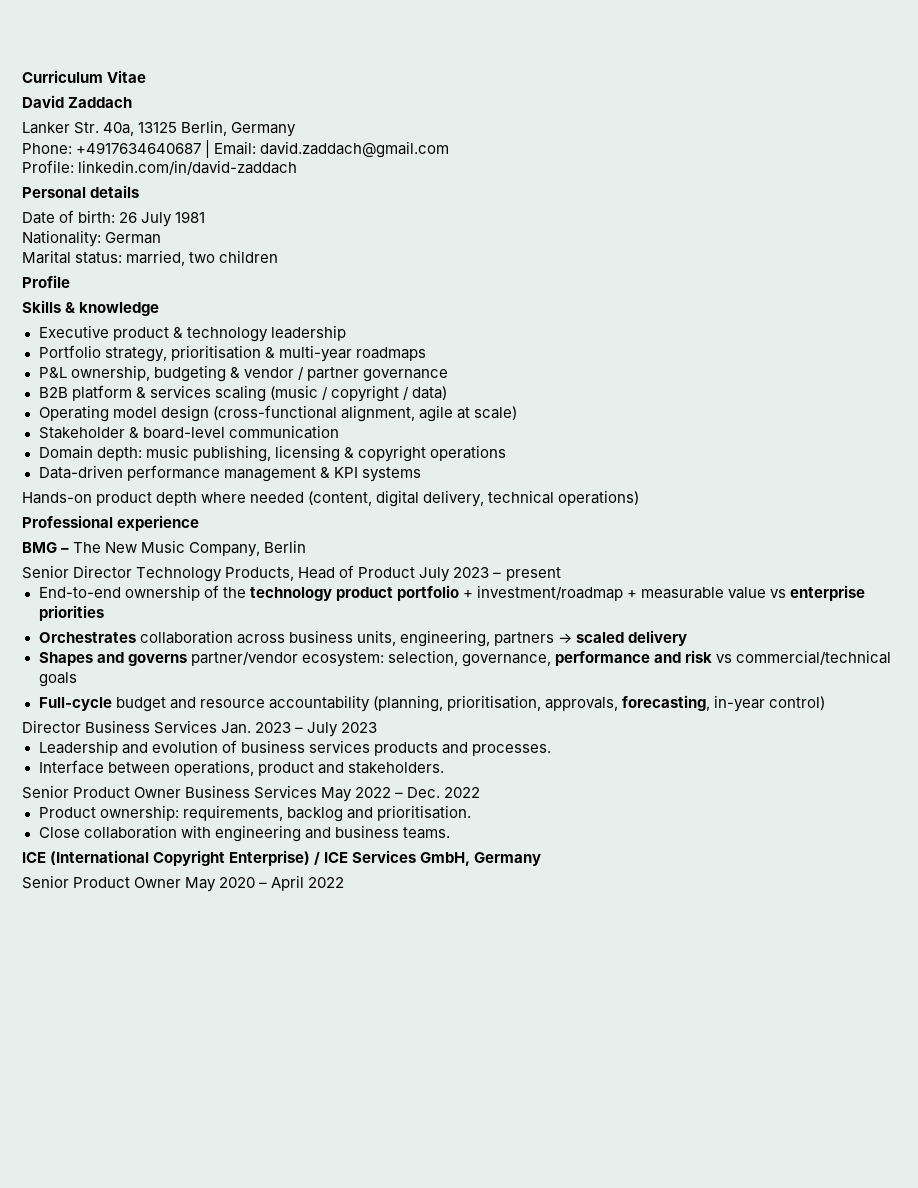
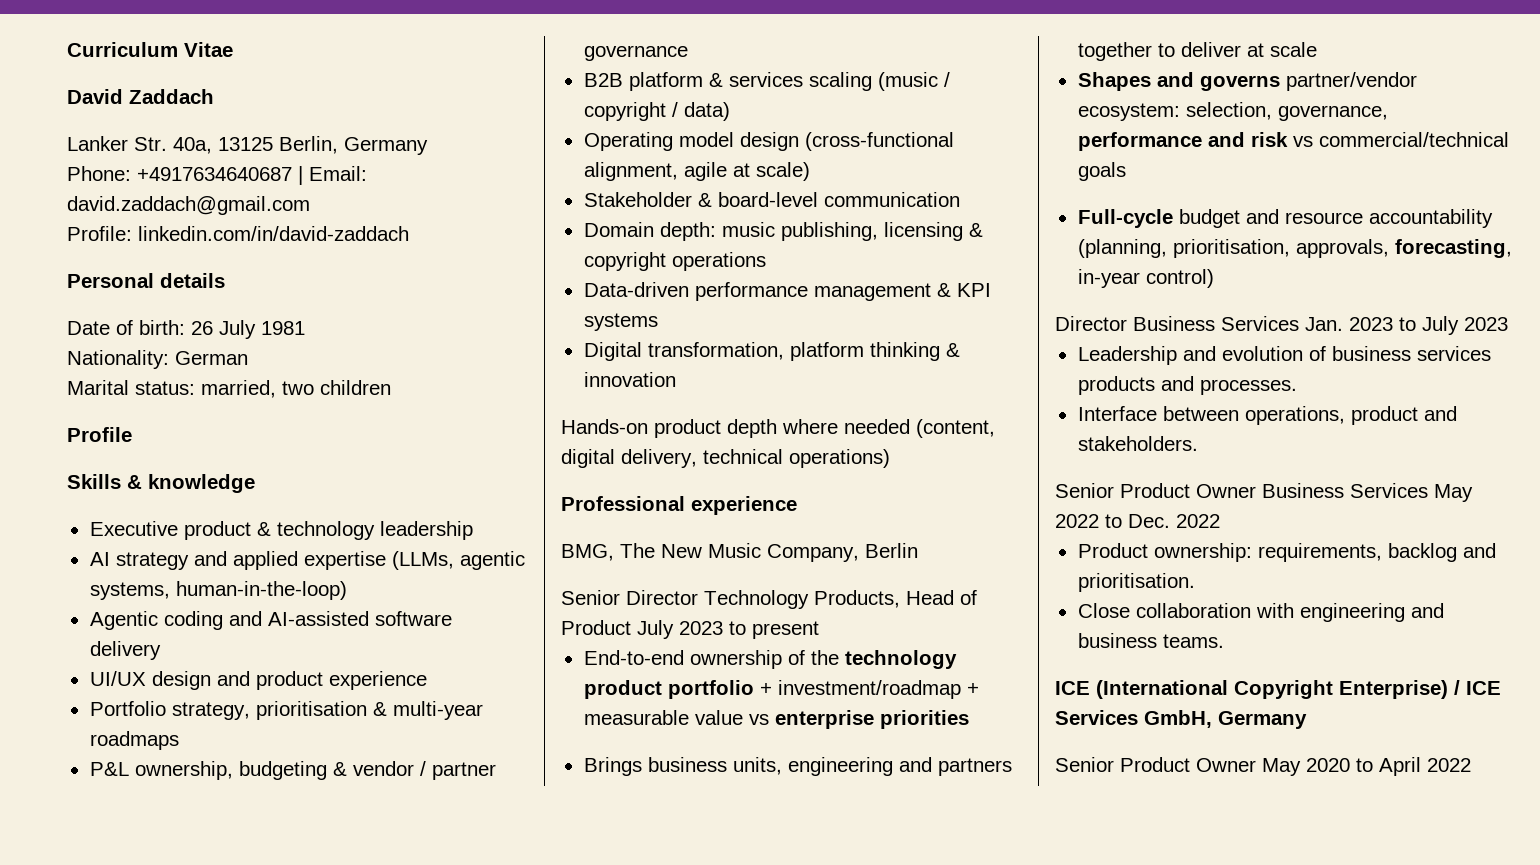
(346, 333) none -> [89,551,525,570] [89,581,347,600] [89,611,452,630] [89,641,161,660] [89,671,427,690] // AI strategy and applied expertise (LLMs, agentic systems, human-in-the-loop) // Agentic coding and AI-assisted software delivery // UI/UX design and product experience
(421, 474) none -> [583,342,960,361] [583,372,676,387] // Digital transformation, platform thinking & innovation
[22,542,70,553] BMG – -> [561,544,614,561] BMG,
[493,572,502,578] – -> [729,621,746,635] to
[38,630,687,647] Orchestrates collaboration across business units, engineering, partners → scaled delivery -> [583,757,1012,776] [1077,42,1317,61] Brings business units, engineering and partners together to deliver at scale
[295,727,304,733] – -> [1399,317,1416,331] to
[395,792,404,798] – -> [1105,514,1122,528] to
[259,882,268,888] – -> [1356,758,1373,772] to

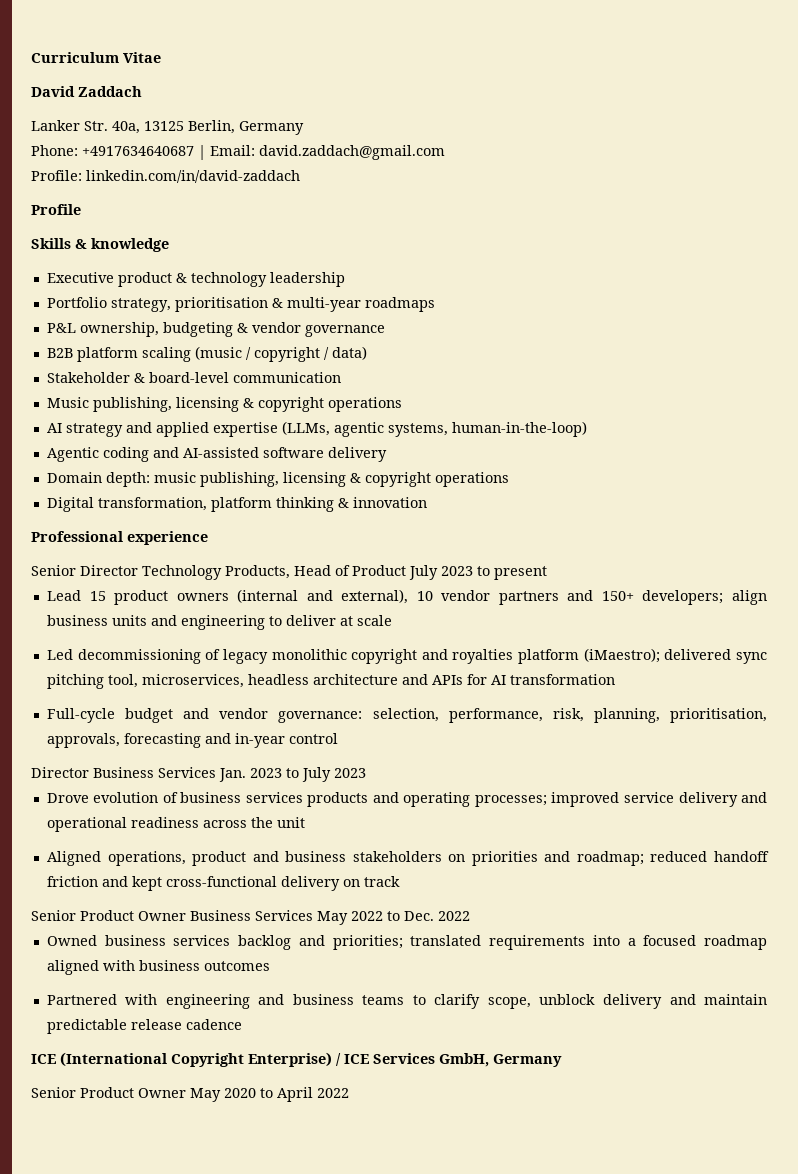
[67,273,225,288] [67,320,305,339] [67,350,248,369] [67,380,391,398] // Personal details // Date of birth: 26 July 1981 // Nationality: German // Marital status: married, two children -> (300, 176) none
(473, 530) none -> [46,297,435,312] [46,322,385,337] [46,346,367,362] [46,372,341,383] [46,397,402,412] // Portfolio strategy, prioritisation & multi-year roadmaps // P&L ownership, budgeting & vendor governance // B2B platform scaling (music / copyright / data) // Stakeholder & board-level communication // Music publishing, licensing & copyright operations
[89,671,427,690] [89,701,483,720] [89,731,179,750] [89,761,496,780] [583,45,688,61] [583,72,950,91] [583,102,730,121] [583,132,954,151] [583,162,810,181] [583,192,960,207] // UI/UX design and product experience // Portfolio strategy, prioritisation & multi-year roadmaps // P&L ownership, budgeting & vendor / partner governance // B2B platform & services scaling (music / copyright / data) // Operating model design (cross-functional alignment, agile at scale) // Stakeholder & board-level communication -> (387, 454) none
[583,282,991,301] [583,313,658,331] // Data-driven performance management & KPI systems -> (509, 479) none
[561,419,995,438] [561,449,890,468] [561,496,797,515] [561,543,918,562] Hands-on product depth where needed (content, digital delivery, technical operations) // Professional experience // BMG, The New Music Company, Berlin -> [31,531,208,545] Professional experience
[583,650,957,669] [583,680,979,699] [583,710,969,729] [583,757,1012,776] [1077,42,1317,61] [1077,72,1417,91] [1077,102,1388,121] [1077,132,1509,151] [1077,162,1126,181] [1077,209,1493,228] [1077,239,1512,258] [1077,269,1214,288] End-to-end ownership of the technology product portfolio + investment/roadmap + measurable value vs enterprise priorities // Brings business units, engineering and partners together to deliver at scale // Shapes and governs partner/vendor ecosystem: selection, governance, performance and risk vs commercial/technical goals // Full-cycle budget and resource accountability (planning, prioritisation, approvals, forecasting, in-year control) -> [46,589,767,605] [46,615,392,630] [46,648,767,664] [46,674,615,689] [46,708,767,723] [46,733,338,748] Lead 15 product owners (internal and external), 10 vendor partners and 150+ developers; align business units and engineering to deliver at scale // Led decommissioning of legacy monolithic copyright and royalties platform (iMaestro); delivered sync pitching tool, microservices, headless architecture and APIs for AI transformation // Full-cycle budget and vendor governance: selection, performance, risk, planning, prioritisation, approvals, forecasting and in-year control
[1077,346,1216,365] Leadership and -> [46,793,89,803] Drove
[1199,379,1297,395] [1077,406,1457,425] [1077,436,1198,451] processes. // Interface between operations, product and stakeholders. -> [403,792,767,807] [46,817,305,832] [46,851,769,866] [46,876,400,891] operating processes; improved service delivery and operational readiness across the unit // Aligned operations, product and business stakeholders on priorities and roadmap; reduced handoff friction and kept cross-functional delivery on track
[1077,543,1496,562] [1077,573,1195,592] [1077,603,1444,622] [1077,633,1224,648] Product ownership: requirements, backlog and prioritisation. // Close collaboration with engineering and business teams. -> [46,935,768,950] [46,960,270,975] [46,994,767,1009] [46,1019,242,1034] Owned business services backlog and priorities; translated requirements into a focused roadmap aligned with business outcomes // Partnered with engineering and business teams to clarify scope, unblock delivery and maintain predictable release cadence

